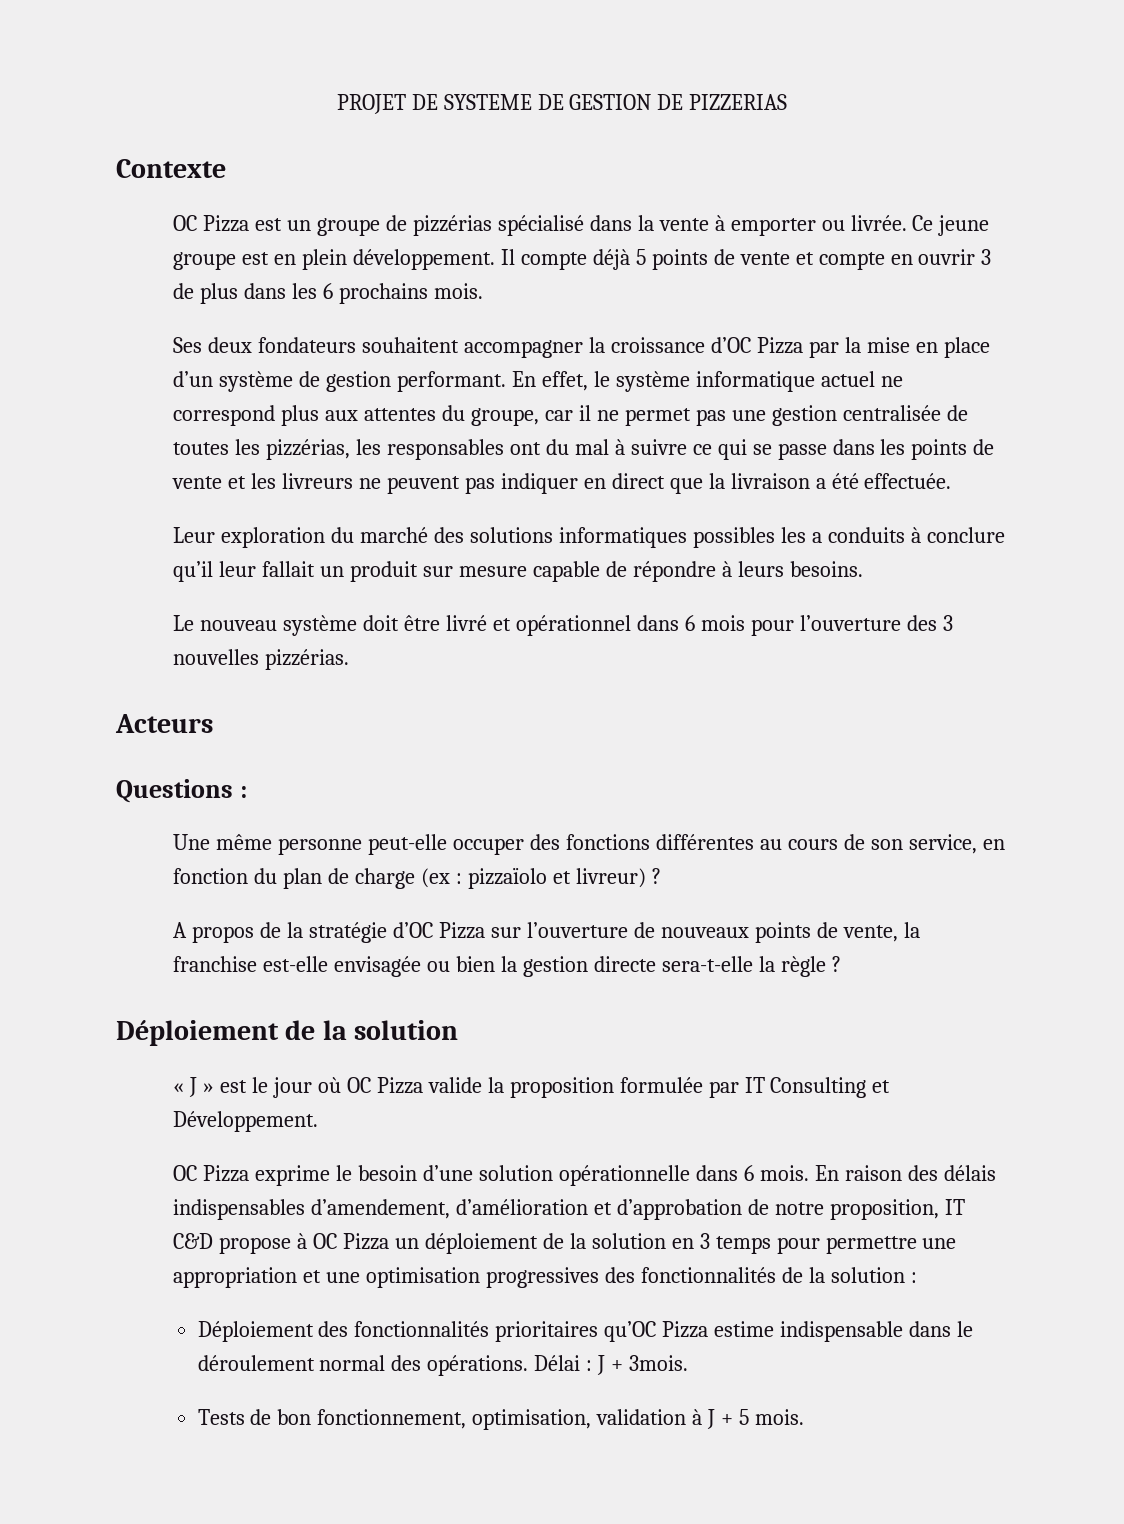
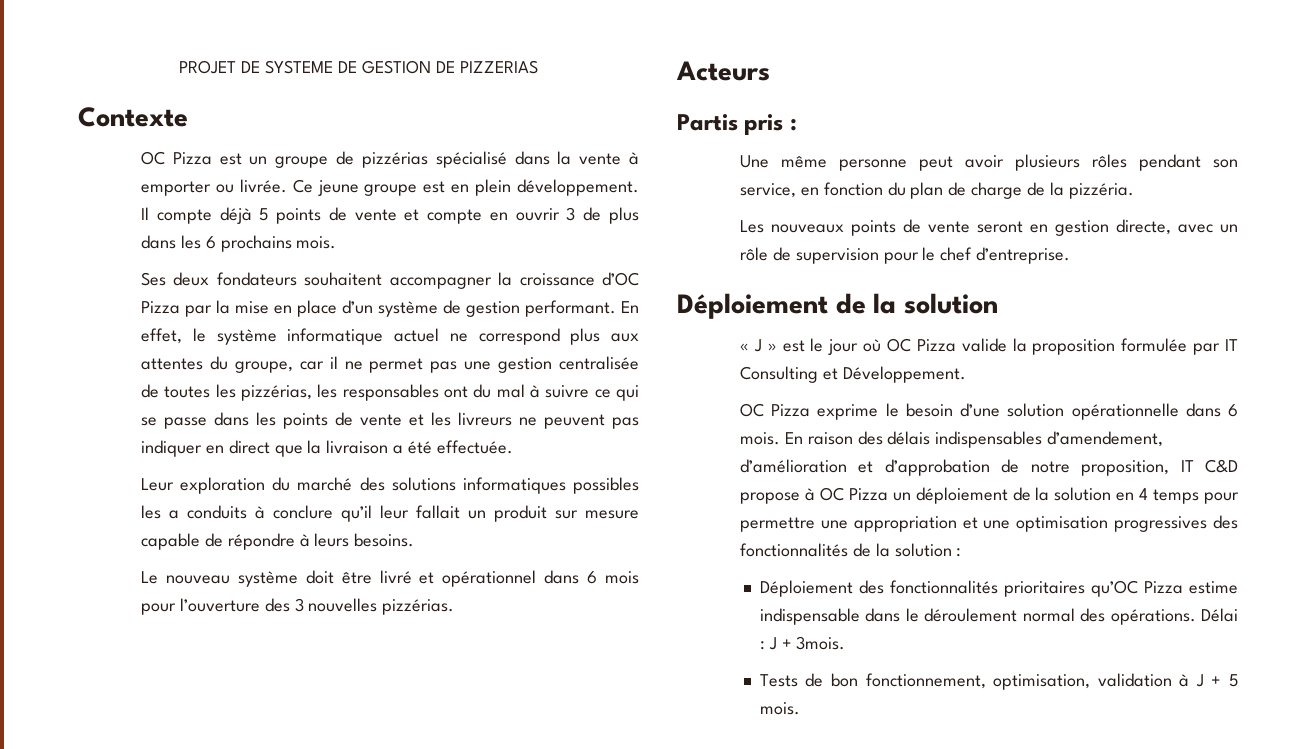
[116,779,233,803] Questions -> [677,114,784,135] Partis pris
[368,834,865,855] peut-elle occuper des fonctions différentes au cours de -> [919,154,1202,171] peut avoir plusieurs rôles pendant
[421,868,661,889] [173,922,920,943] [173,956,841,977] (ex : pizzaïolo et livreur) ? // A propos de la stratégie d’OC Pizza sur l’ouverture de nouveaux points de vente, la franchise est-elle envisagée ou bien la gestion directe sera-t-elle la règle ? -> [1027,182,1134,199] [740,219,1238,236] [740,247,1071,264] de la pizzéria. // Les nouveaux points de vente seront en gestion directe, avec un rôle de supervision pour le chef d’entreprise.
[699,1233,710,1249] 3 -> [1139,488,1149,500] 4

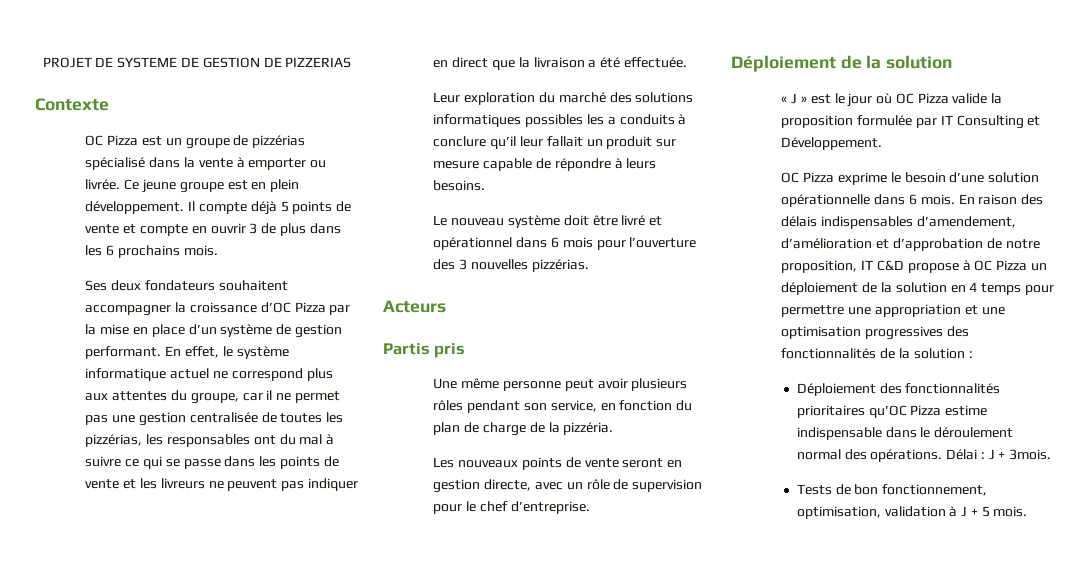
[789,118,797,131] : -> (466, 350) none

